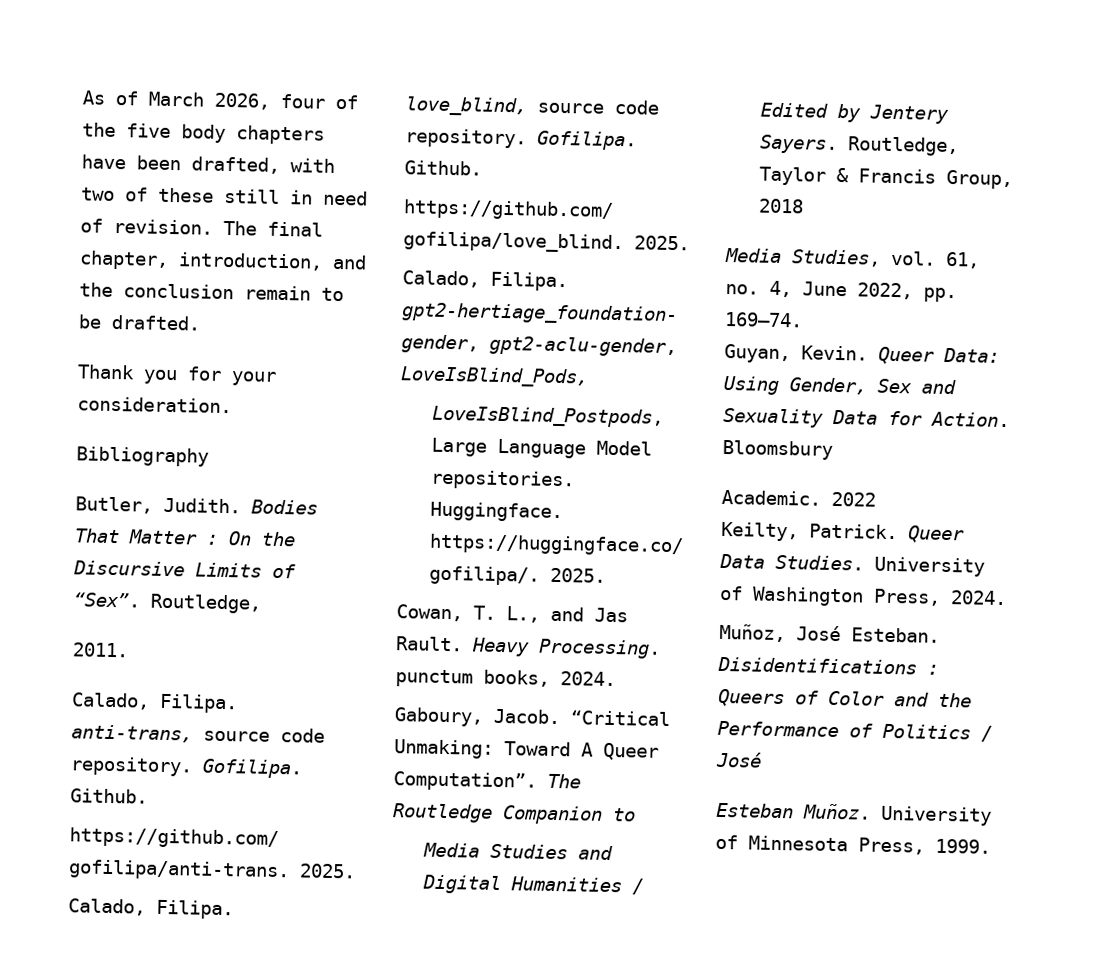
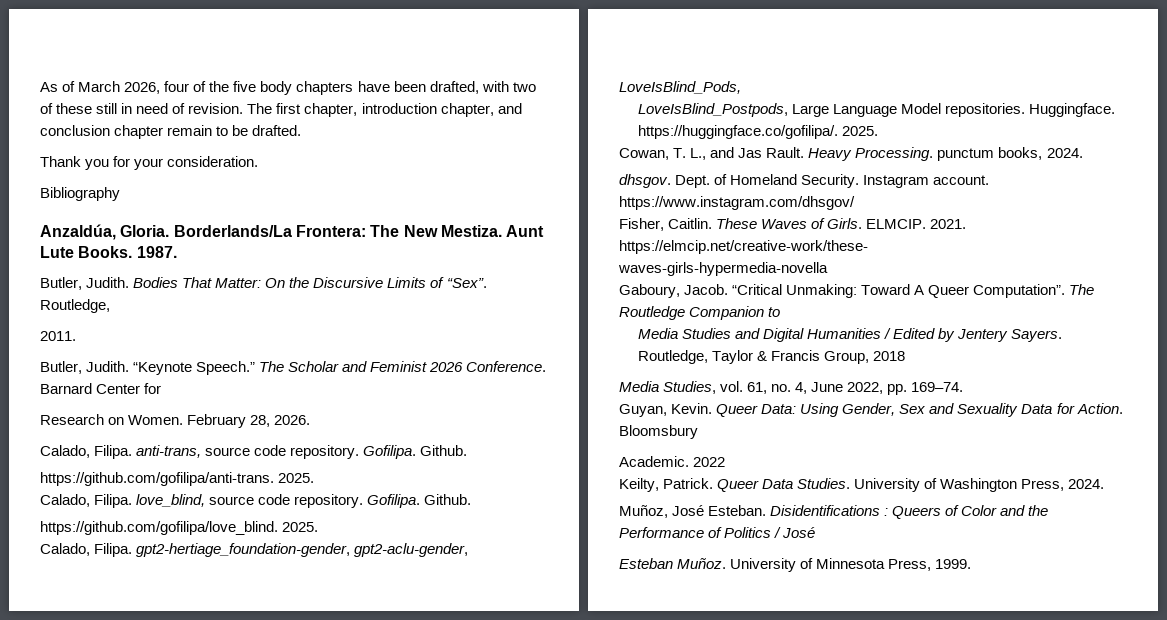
[267,221,323,237] [79,250,367,271] [79,282,234,300] final chapter, introduction, and the conclusion -> [276,103,522,117] [40,125,164,139] first chapter, introduction chapter, and conclusion chapter
(209, 456) none -> [40,224,545,240] [40,246,177,258] // Anzaldúa, Gloria. Borderlands/La Frontera: The New Mestiza. Aunt Lute Books. 1987.
[128,529,219,545] Matter : -> [215,278,262,288] Matter:
(129, 650) none -> [40,361,547,375] [40,383,162,394] [40,414,311,428] // Butler, Judith. “Keynote Speech.” The Scholar and Feminist 2026 Conference. Barnard Center for // Research on Women. February 28, 2026.
(616, 679) none -> [619,174,990,188] [619,196,855,210] [619,218,967,231] [619,240,868,254] [618,262,828,276] // dhsgov. Dept. of Homeland Security. Instagram account. https://www.instagram.com/dhsgov/ // Fisher, Caitlin. These Waves of Girls. ELMCIP. 2021. https://elmcip.net/creative-work/these- // waves-girls-hypermedia-novella

